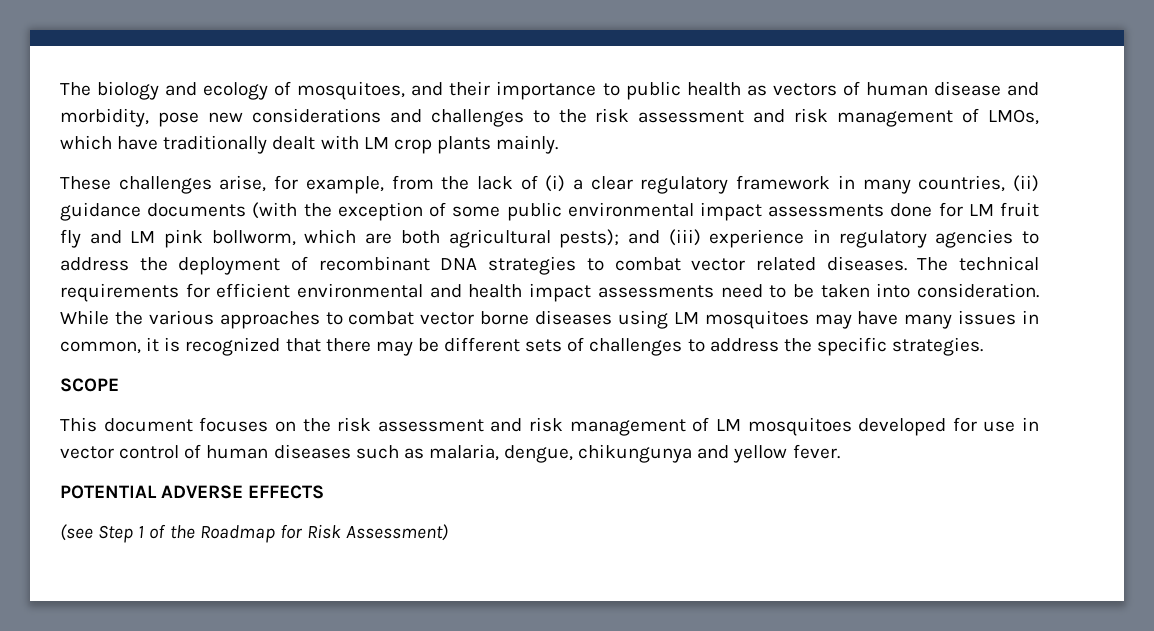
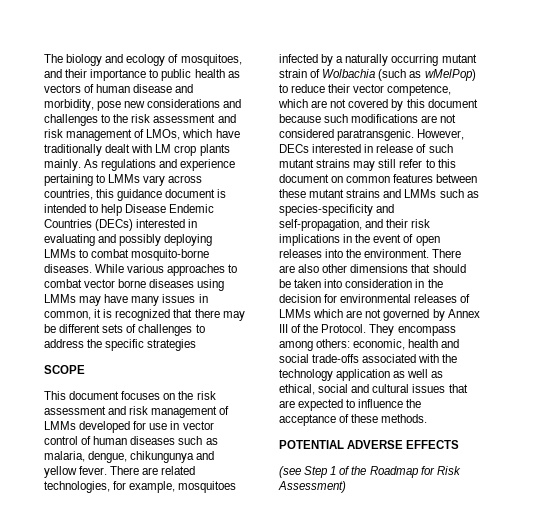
[60,175,1040,194] [60,202,1039,221] [60,229,1039,248] [60,256,1040,275] [60,283,1040,302] [60,310,143,325] // These challenges arise, for example, from the lack of (i) a clear regulatory framework in many countries, (ii) guidance documents (with the exception of some public environmental impact assessments done for LM fruit fly and LM pink bollworm, which are both agricultural pests); and (iii) experience in regulatory agencies to address the deployment of recombinant DNA strategies to combat vector related diseases. The technical requirements for efficient environmental and health impact assessments need to be taken into consideration. While the -> [84,159,236,171] [44,174,203,186] [44,189,227,201] [44,204,215,216] [44,219,198,231] [44,234,213,246] [44,249,210,261] [44,264,125,273] As regulations and experience pertaining to LMMs vary across countries, this guidance document is intended to help Disease Endemic Countries (DECs) interested in evaluating and possibly deploying LMMs to combat mosquito-borne diseases. While
[673,310,809,329] LM mosquitoes -> [44,294,76,303] LMMs
[892,337,984,356] strategies. -> [147,339,197,351] strategies
[715,417,852,436] LM mosquitoes -> [44,421,76,430] LMMs
(840, 451) none -> [110,466,196,475] [44,481,237,493] [279,54,477,66] [279,69,476,81] [279,84,452,96] [278,99,478,111] [279,114,457,123] [279,129,465,141] [279,144,453,153] [279,159,456,171] [279,174,478,183] [279,189,479,198] [279,204,395,216] [279,219,431,231] [279,234,440,246] [279,249,462,258] [279,264,466,273] [279,279,443,288] [279,294,471,303] [279,309,480,321] [279,324,456,336] [279,339,460,351] [279,354,458,363] [279,369,444,381] [279,384,468,395] [279,399,422,411] [279,414,428,426] There are related technologies, for example, mosquitoes infected by a naturally occurring mutant strain of Wolbachia (such as wMelPop) to reduce their vector competence, which are not covered by this document because such modifications are not considered paratransgenic. However, DECs interested in release of such mutant strains may still refer to this document on common features between these mutant strains and LMMs such as species-specificity and self-propagation, and their risk implications in the event of open releases into the environment. There are also other dimensions that should be taken into consideration in the decision for environmental releases of LMMs which are not governed by Annex III of the Protocol. They encompass among others: economic, health and social trade-offs associated with the technology application as well as ethical, social and cultural issues that are expected to influence the acceptance of these methods.

